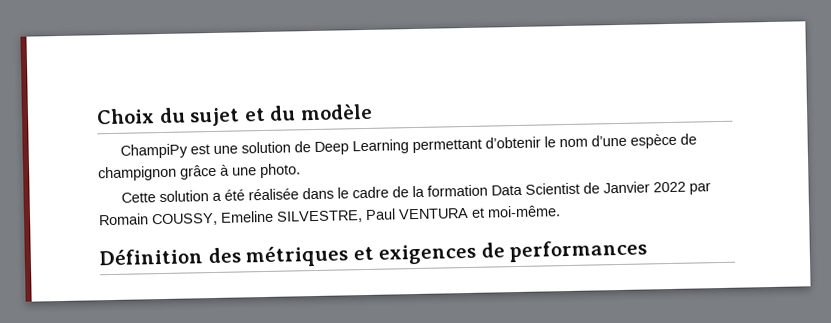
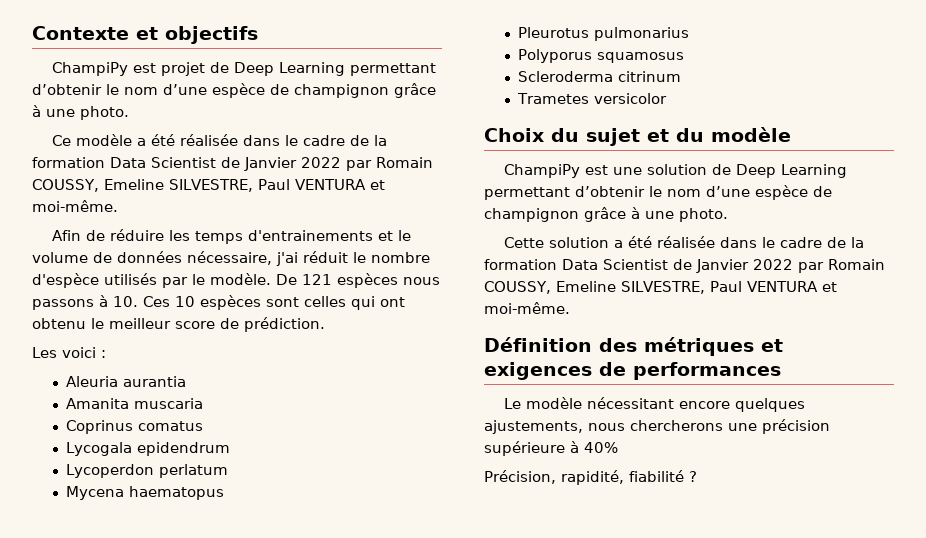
(96, 116) none -> [32,26,258,44] [52,62,437,76] [32,83,436,98] [32,105,129,120] [52,134,388,146] [32,157,433,171] [32,179,385,192] [32,200,118,212] [52,229,412,244] [32,251,430,266] [32,273,440,288] [32,295,405,310] [32,317,325,332] [32,347,106,358] [65,376,186,387] [65,398,203,409] [65,420,203,434] [65,442,230,456] [65,464,228,478] [65,486,224,500] [517,27,689,41] [517,49,684,63] [517,71,681,82] [516,93,667,104] Contexte et objectifs // ChampiPy est projet de Deep Learning permettant d’obtenir le nom d’une espèce de champignon grâce à une photo. // Ce modèle a été réalisée dans le cadre de la formation Data Scientist de Janvier 2022 par Romain COUSSY, Emeline SILVESTRE, Paul VENTURA et moi-même. // Afin de réduire les temps d'entrainements et le volume de données nécessaire, j'ai réduit le nombre d'espèce utilisés par le modèle. De 121 espèces nous passons à 10. Ces 10 espèces sont celles qui ont obtenu le meilleur score de prédiction. // Les voici : // Aleuria aurantia // Amanita muscaria // Coprinus comatus // Lycogala epidendrum // Lycoperdon perlatum // Mycena haematopus // Pleurotus pulmonarius // Polyporus squamosus // Scleroderma citrinum // Trametes versicolor //
(648, 251) none -> [504,397,806,412] [484,419,830,434] [484,441,618,456] [484,470,697,485] // Le modèle nécessitant encore quelques ajustements, nous chercherons une précision supérieure à 40% // Précision, rapidité, fiabilité ?

